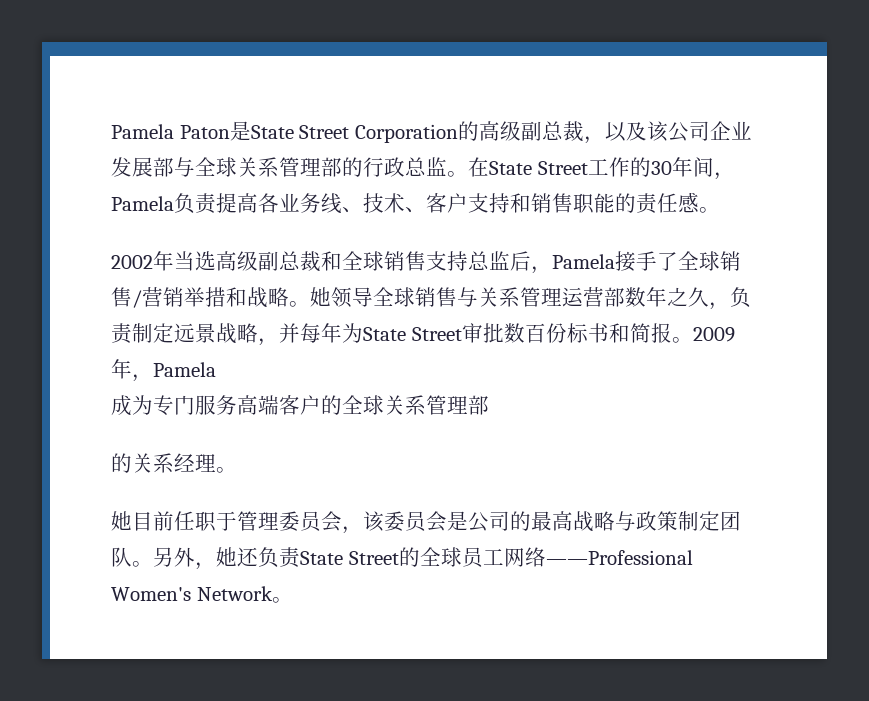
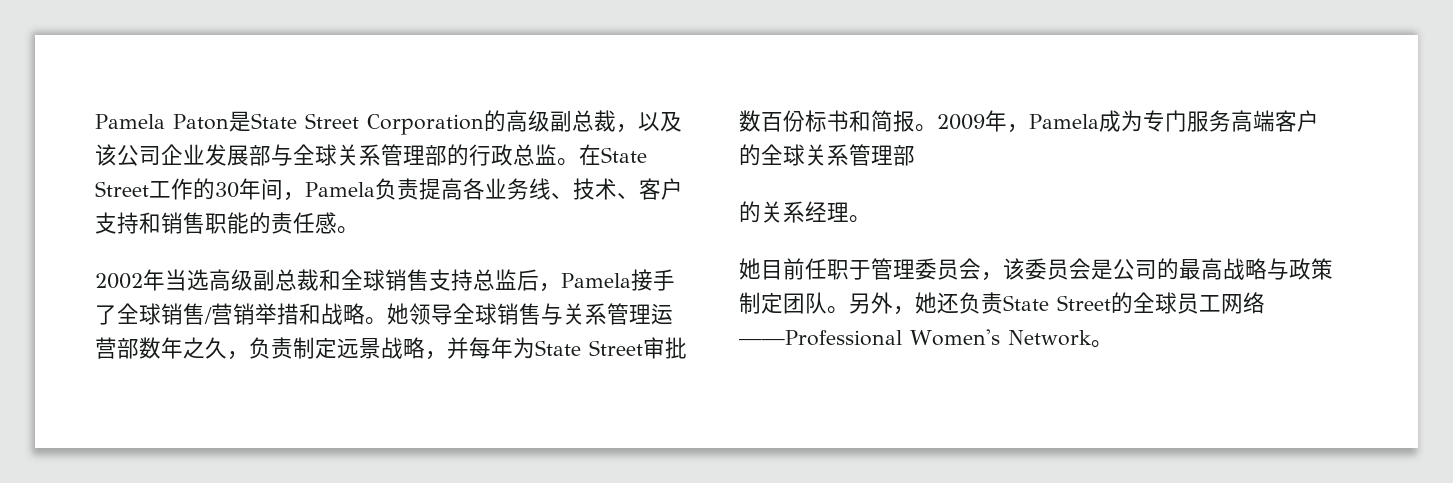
(216, 369) // -> (1099, 121) none

